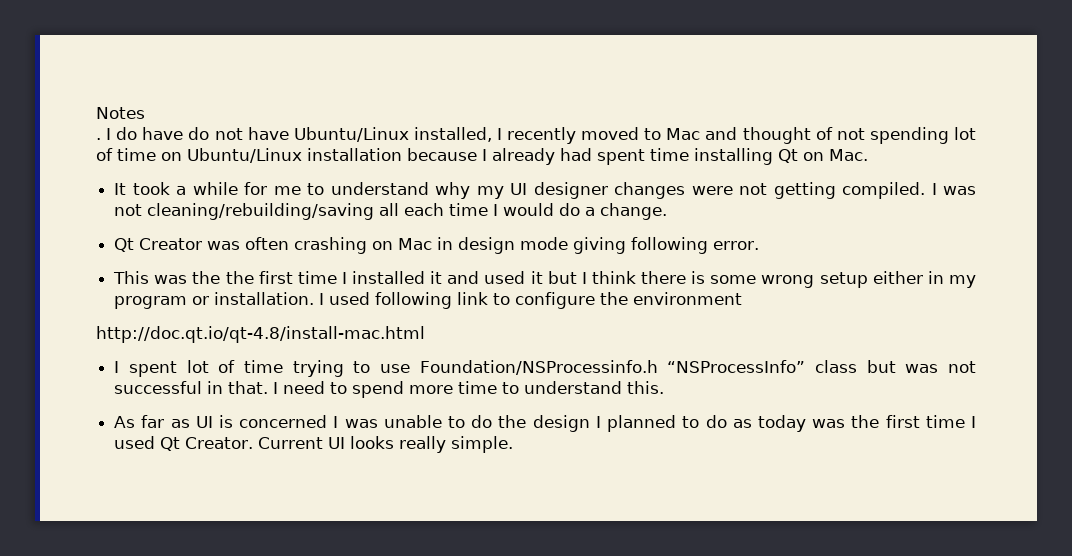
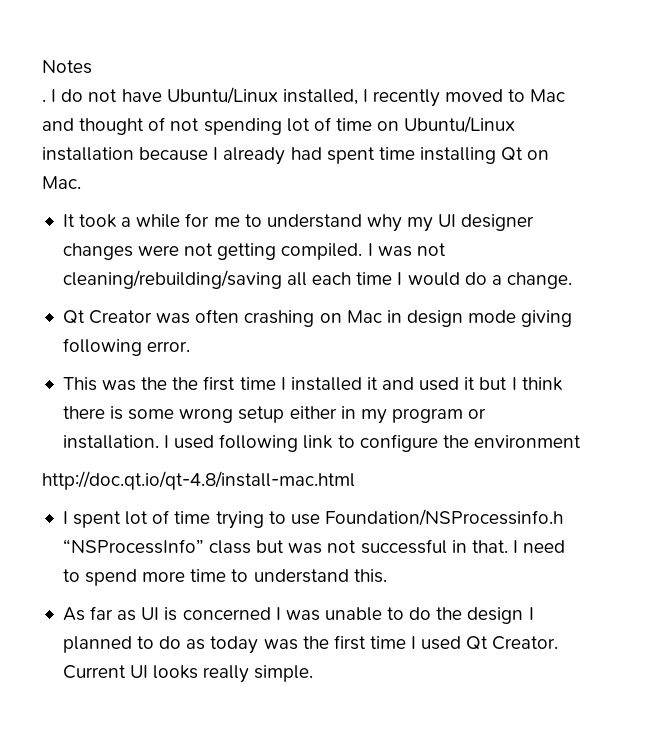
[142,127,210,140] have do -> (84, 95) none

